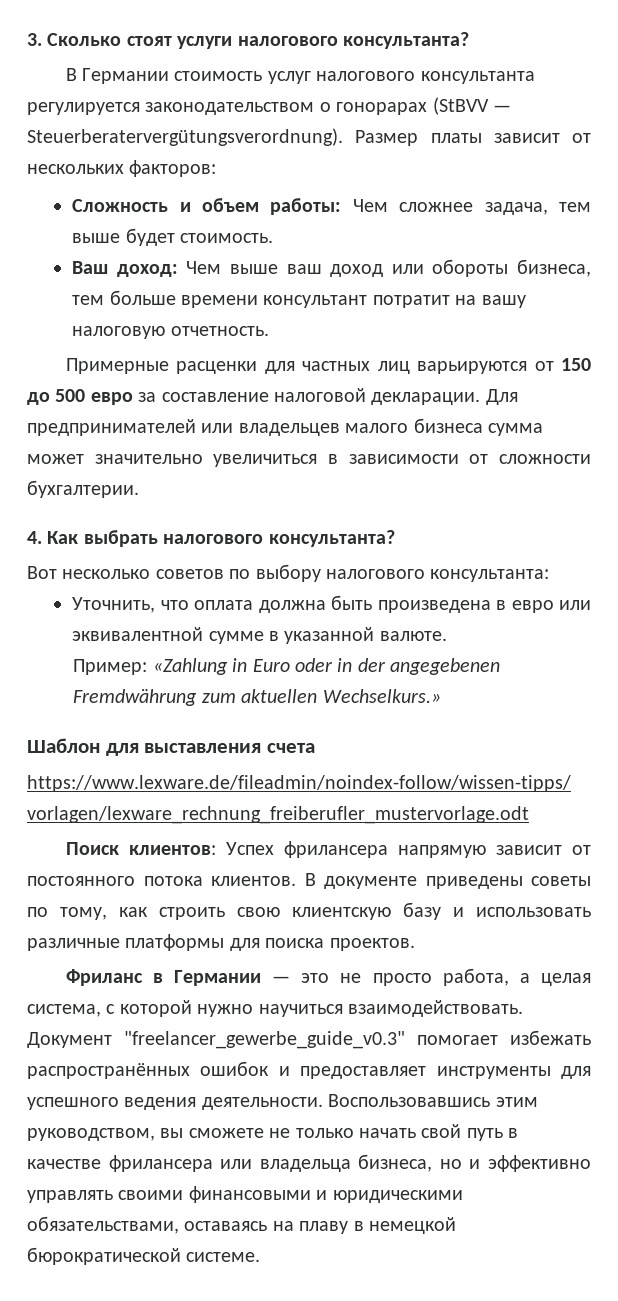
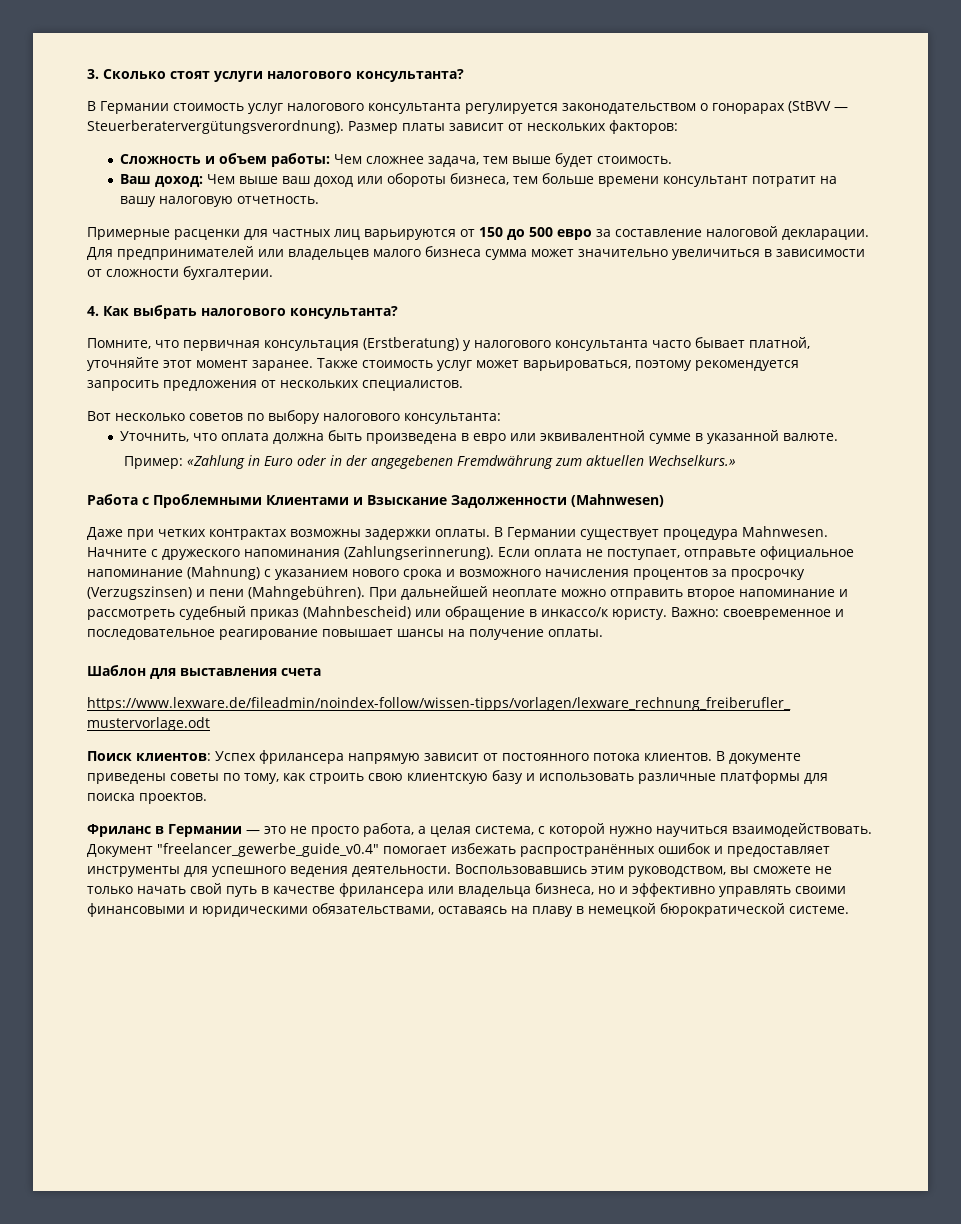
(395, 538) none -> [87,337,810,351] [87,357,799,371] [87,380,463,391] // Помните, что первичная консультация (Erstberatung) у налогового консультанта часто бывает платной, уточняйте этот момент заранее. Также стоимость услуг может варьироваться, поэтому рекомендуется запросить предложения от нескольких специалистов.
(441, 696) none -> [87,494,664,508] [87,526,828,540] [87,546,854,560] [87,566,805,580] [87,586,848,600] [87,606,844,620] [87,629,603,640] // Работа с Проблемными Клиентами и Взыскание Задолженности (Mahnwesen) // Даже при четких контрактах возможны задержки оплаты. В Германии существует процедура Mahnwesen. Начните с дружеского напоминания (Zahlungserinnerung). Если оплата не поступает, отправьте официальное напоминание (Mahnung) с указанием нового срока и возможного начисления процентов за просрочку (Verzugszinsen) и пени (Mahngebühren). При дальнейшей неоплате можно отправить второе напоминание и рассмотреть судебный приказ (Mahnbescheid) или обращение в инкассо/к юристу. Важно: своевременное и последовательное реагирование повышает шансы на получение оплаты.
[123,1031,405,1049] "freelancer_gewerbe_guide_v0.3" -> [157,843,379,857] "freelancer_gewerbe_guide_v0.4"

